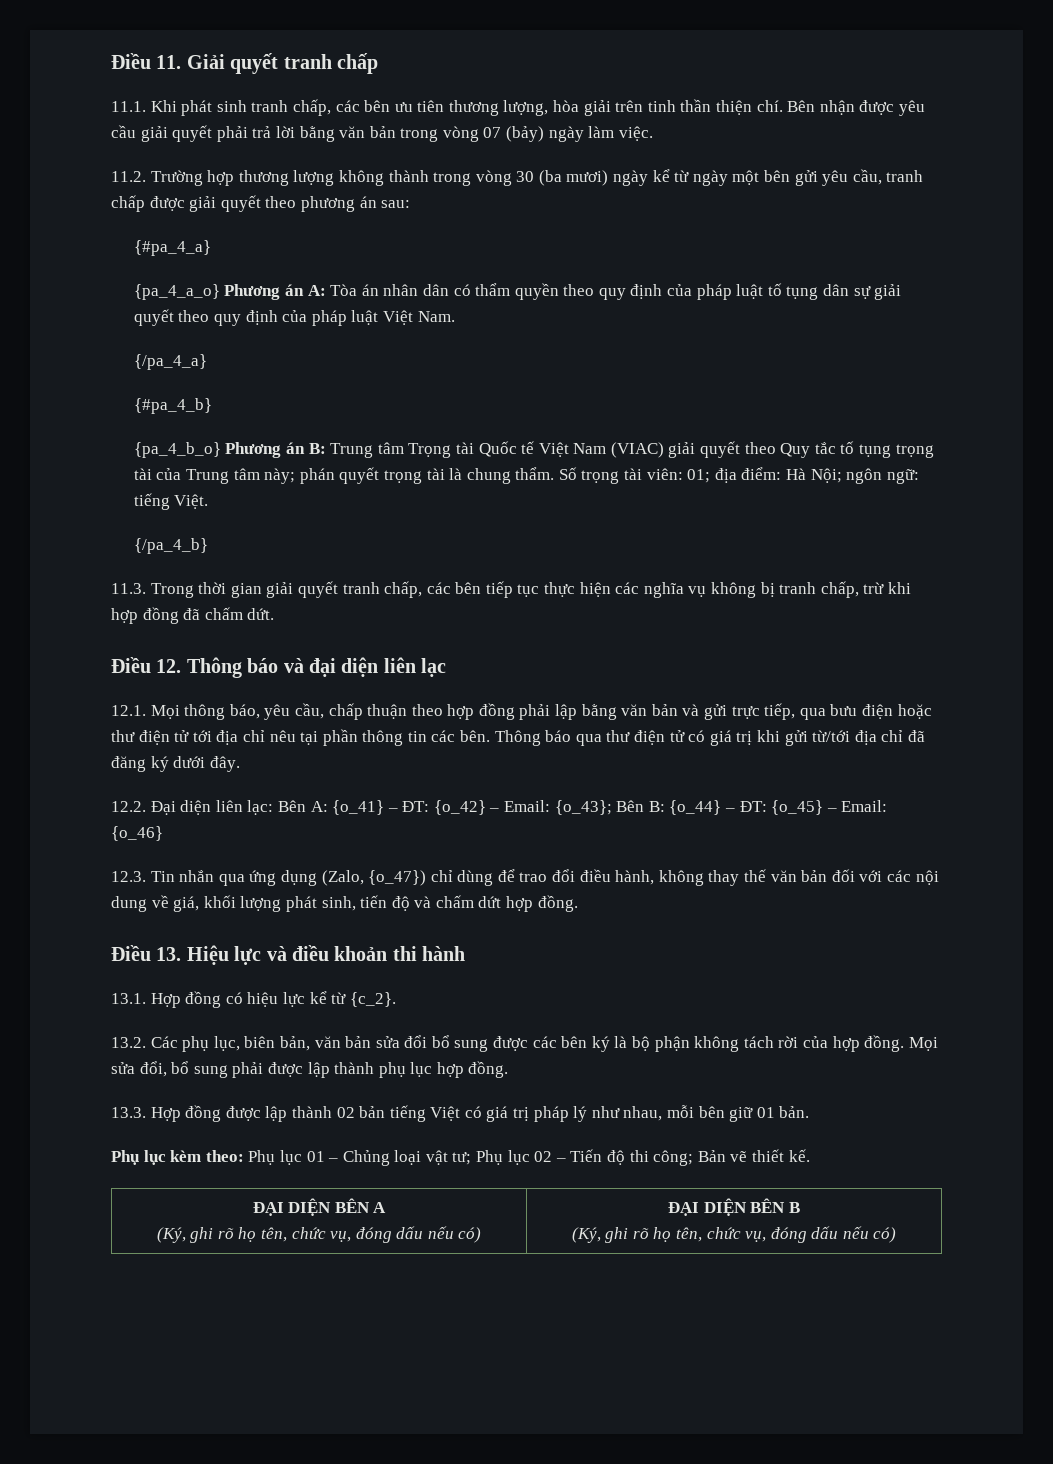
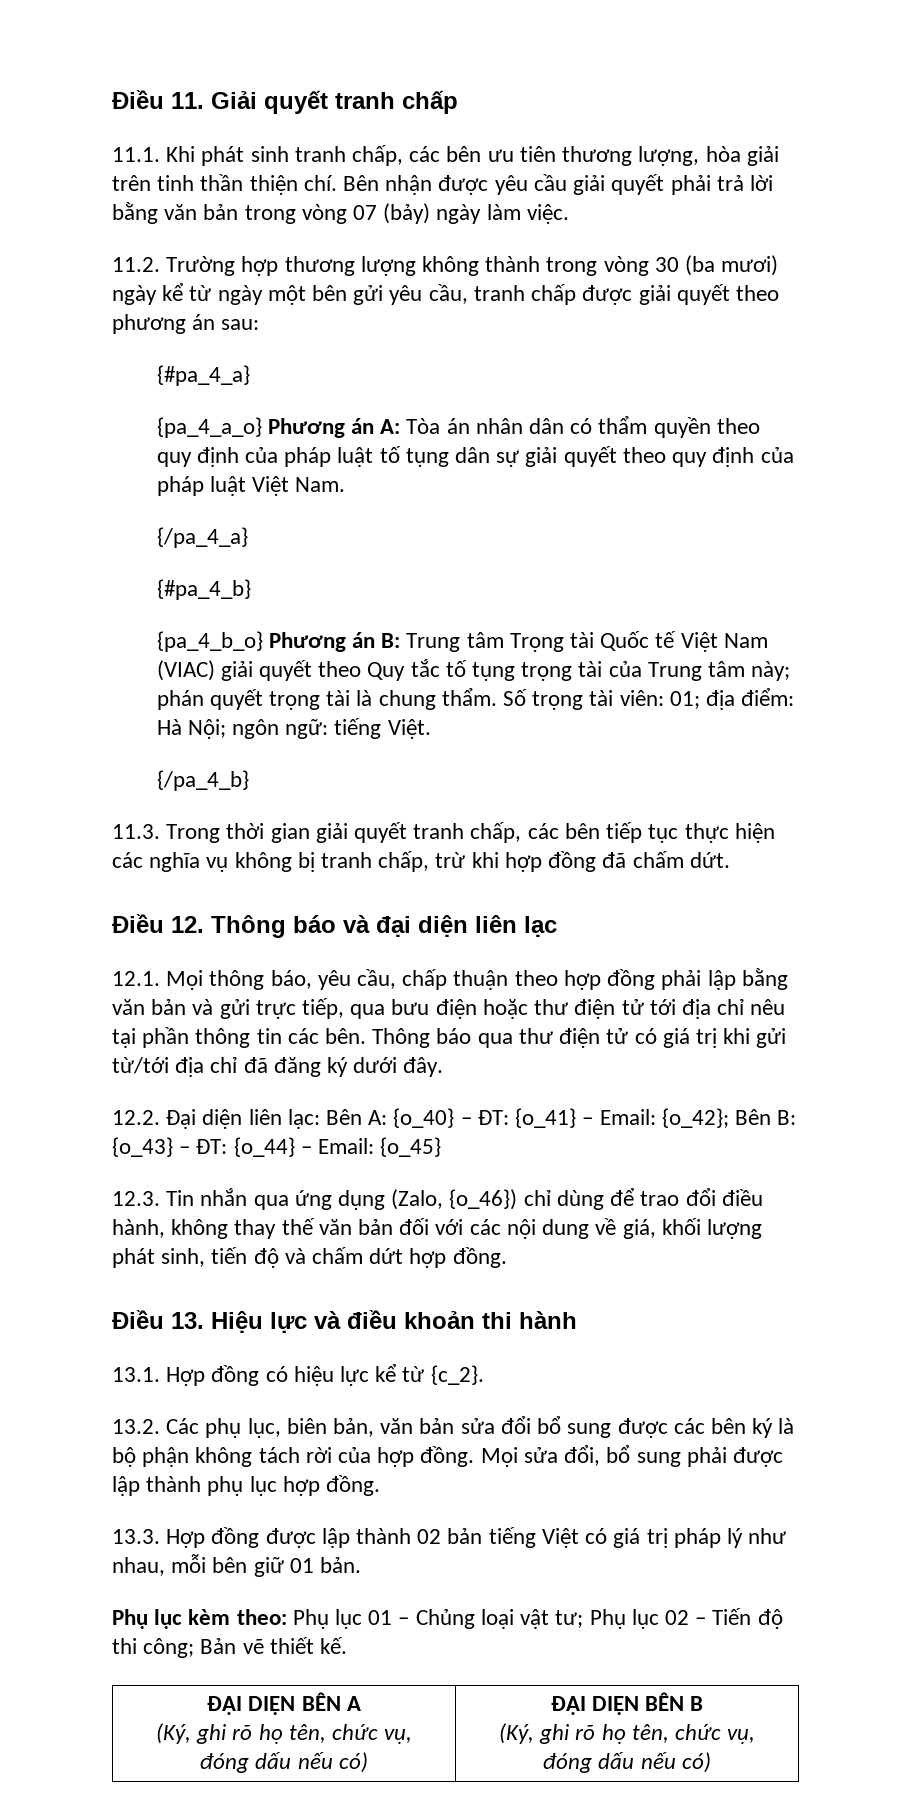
[332,800,888,815] [111,826,163,841] {o_41} – ĐT: {o_42} – Email: {o_43}; Bên B: {o_44} – ĐT: {o_45} – Email: {o_46} -> [393,1108,797,1128] [112,1137,442,1157] {o_40} – ĐT: {o_41} – Email: {o_42}; Bên B: {o_43} – ĐT: {o_44} – Email: {o_45}
[368,870,427,886] {o_47}) -> [449,1189,518,1210] {o_46})

